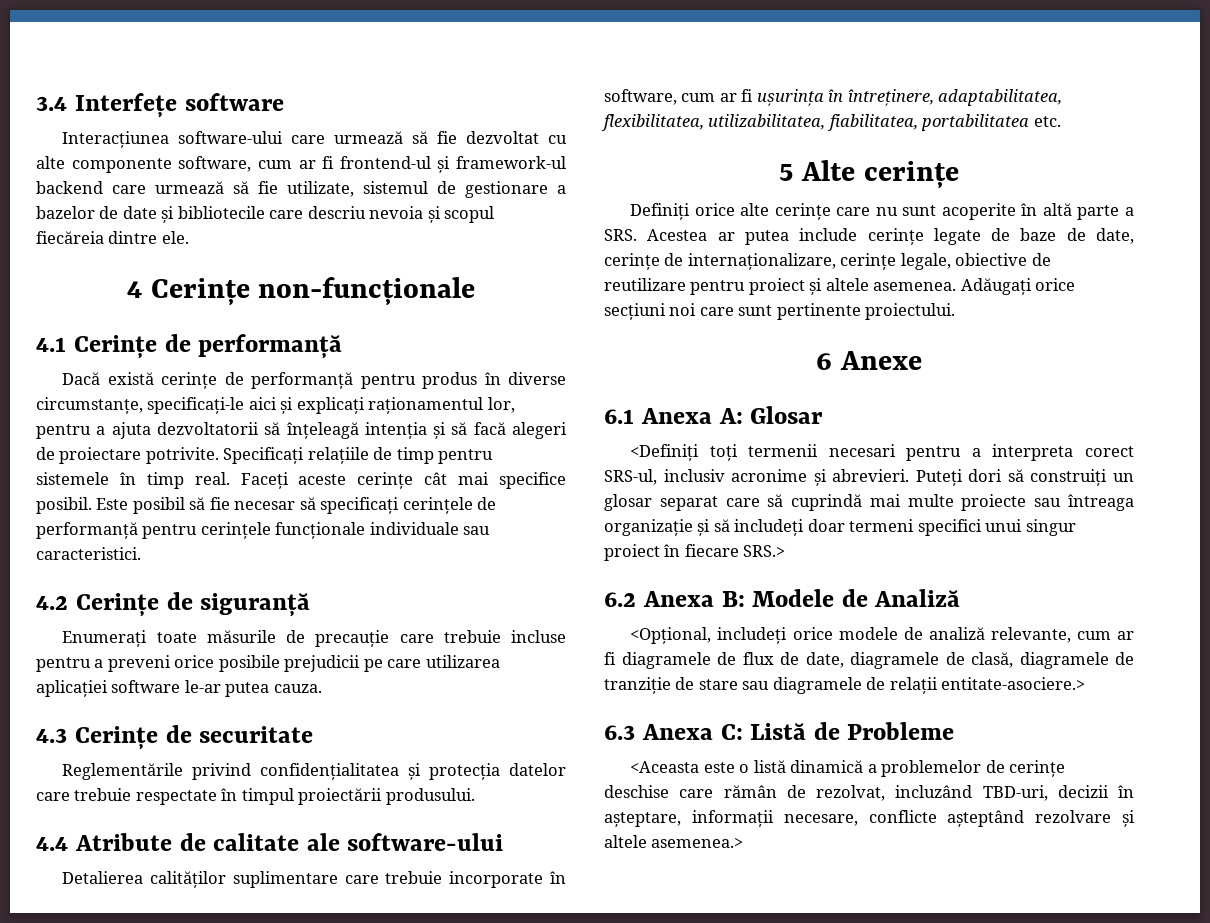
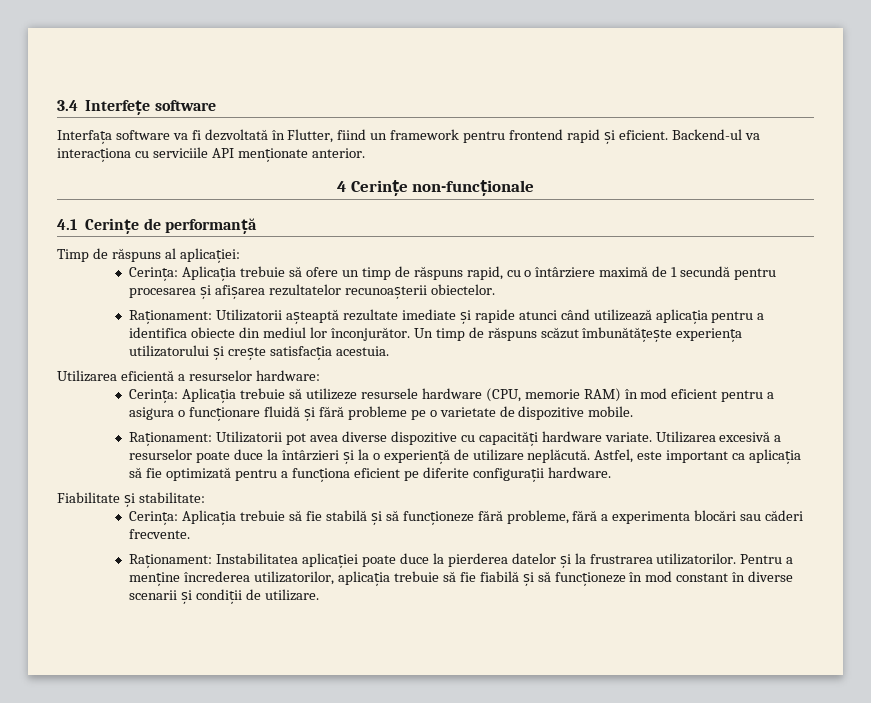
[62,131,567,148] [36,156,566,173] [36,181,566,198] [36,206,495,223] [36,231,189,244] Interacțiunea software-ului care urmează să fie dezvoltat cu alte componente software, cum ar fi frontend-ul și framework-ul backend care urmează să fie utilizate, sistemul de gestionare a bazelor de date și bibliotecile care descriu nevoia și scopul fiecăreia dintre ele. -> [57,129,760,144] [57,147,365,162] Interfața software va fi dezvoltată în Flutter, fiind un framework pentru frontend rapid și eficient. Backend-ul va interacționa cu serviciile API menționate anterior.
[62,372,567,389] [36,397,515,414] [36,422,567,439] [36,447,494,464] [36,472,567,489] [36,497,497,514] [36,522,491,539] [36,547,141,560] [36,592,311,617] [62,630,566,647] [36,655,500,672] [36,680,322,697] [36,725,314,750] [62,763,566,780] [36,788,475,805] [36,833,504,851] [62,871,566,888] [604,89,1063,106] [601,114,1061,131] [779,160,959,189] [630,203,1134,220] [604,228,1134,245] [604,253,1051,270] [604,278,1076,295] [604,303,956,320] [816,351,922,370] [604,406,824,424] [630,444,1134,461] [604,469,1134,486] [604,494,1134,511] [604,519,1076,536] [604,544,786,561] [604,589,961,607] [630,627,1134,644] [604,652,1134,669] [604,677,1086,694] [604,722,955,740] [630,760,1066,777] [604,785,1134,801] [604,810,1135,827] [604,835,744,848] Dacă există cerințe de performanță pentru produs în diverse circumstanțe, specificați-le aici și explicați raționamentul lor, pentru a ajuta dezvoltatorii să înțeleagă intenția și să facă alegeri de proiectare potrivite. Specificați relațiile de timp pentru sistemele în timp real. Faceți aceste cerințe cât mai specifice posibil. Este posibil să fie necesar să specificați cerințele de performanță pentru cerințele funcționale individuale sau caracteristici. // 4.2 Cerințe de siguranță // Enumerați toate măsurile de precauție care trebuie incluse pentru a preveni orice posibile prejudicii pe care utilizarea aplicației software le-ar putea cauza. // 4.3 Cerințe de securitate // Reglementările privind confidențialitatea și protecția datelor care trebuie respectate în timpul proiectării produsului. // 4.4 Atribute de calitate ale software-ului // Detalierea calităților suplimentare care trebuie incorporate în software, cum ar fi ușurința în întreținere, adaptabilitatea, flexibilitatea, utilizabilitatea, fiabilitatea, portabilitatea etc. // 5 Alte cerințe // Definiți orice alte cerințe care nu sunt acoperite în altă parte a SRS. Acestea ar putea include cerințe legate de baze de date, cerințe de internaționalizare, cerințe legale, obiective de reutilizare pentru proiect și altele asemenea. Adăugați orice secțiuni noi care sunt pertinente proiectului. // 6 Anexe // 6.1 Anexa A: Glosar // <Definiți toți termenii necesari pentru a interpreta corect SRS-ul, inclusiv acronime și abrevieri. Puteți dori să construiți un glosar separat care să cuprindă mai multe proiecte sau întreaga organizație și să includeți doar termeni specifici unui singur proiect în fiecare SRS.> // 6.2 Anexa B: Modele de Analiză // <Opțional, includeți orice modele de analiză relevante, cum ar fi diagramele de flux de date, diagramele de clasă, diagramele de tranziție de stare sau diagramele de relații entitate-asociere.> // 6.3 Anexa C: Listă de Probleme // <Aceasta este o listă dinamică a problemelor de cerințe deschise care rămân de rezolvat, incluzând TBD-uri, decizii în așteptare, informații necesare, conflicte așteptând rezolvare și altele asemenea.> -> [57,248,240,263] [129,266,776,281] [129,284,495,299] [129,309,765,324] [129,327,743,342] [129,345,390,360] [57,370,320,382] [129,388,775,403] [129,406,634,421] [129,431,782,446] [129,449,802,464] [129,467,611,482] [57,492,205,507] [129,510,804,525] [129,529,191,539] [129,553,794,568] [129,571,794,586] [129,589,320,604] Timp de răspuns al aplicației: // Cerința: Aplicația trebuie să ofere un timp de răspuns rapid, cu o întârziere maximă de 1 secundă pentru procesarea și afișarea rezultatelor recunoașterii obiectelor. // Raționament: Utilizatorii așteaptă rezultate imediate și rapide atunci când utilizează aplicația pentru a identifica obiecte din mediul lor înconjurător. Un timp de răspuns scăzut îmbunătățește experiența utilizatorului și crește satisfacția acestuia. // Utilizarea eficientă a resurselor hardware: // Cerința: Aplicația trebuie să utilizeze resursele hardware (CPU, memorie RAM) în mod eficient pentru a asigura o funcționare fluidă și fără probleme pe o varietate de dispozitive mobile. // Raționament: Utilizatorii pot avea diverse dispozitive cu capacități hardware variate. Utilizarea excesivă a resurselor poate duce la întârzieri și la o experiență de utilizare neplăcută. Astfel, este important ca aplicația să fie optimizată pentru a funcționa eficient pe diferite configurații hardware. // Fiabilitate și stabilitate: // Cerința: Aplicația trebuie să fie stabilă și să funcționeze fără probleme, fără a experimenta blocări sau căderi frecvente. // Raționament: Instabilitatea aplicației poate duce la pierderea datelor și la frustrarea utilizatorilor. Pentru a menține încrederea utilizatorilor, aplicația trebuie să fie fiabilă și să funcționeze în mod constant în diverse scenarii și condiții de utilizare.

